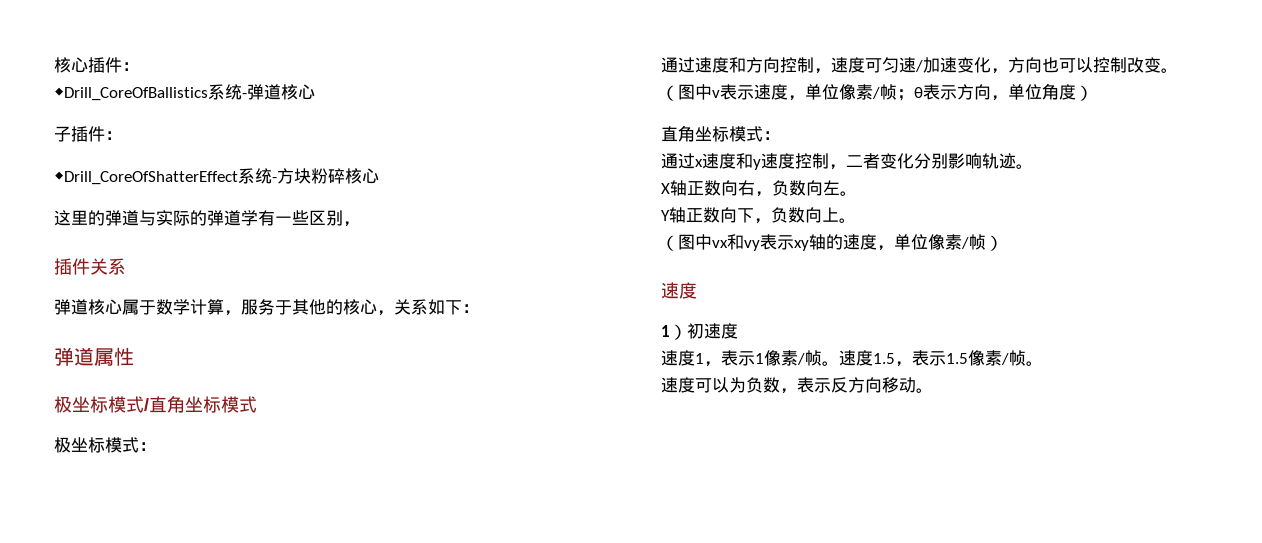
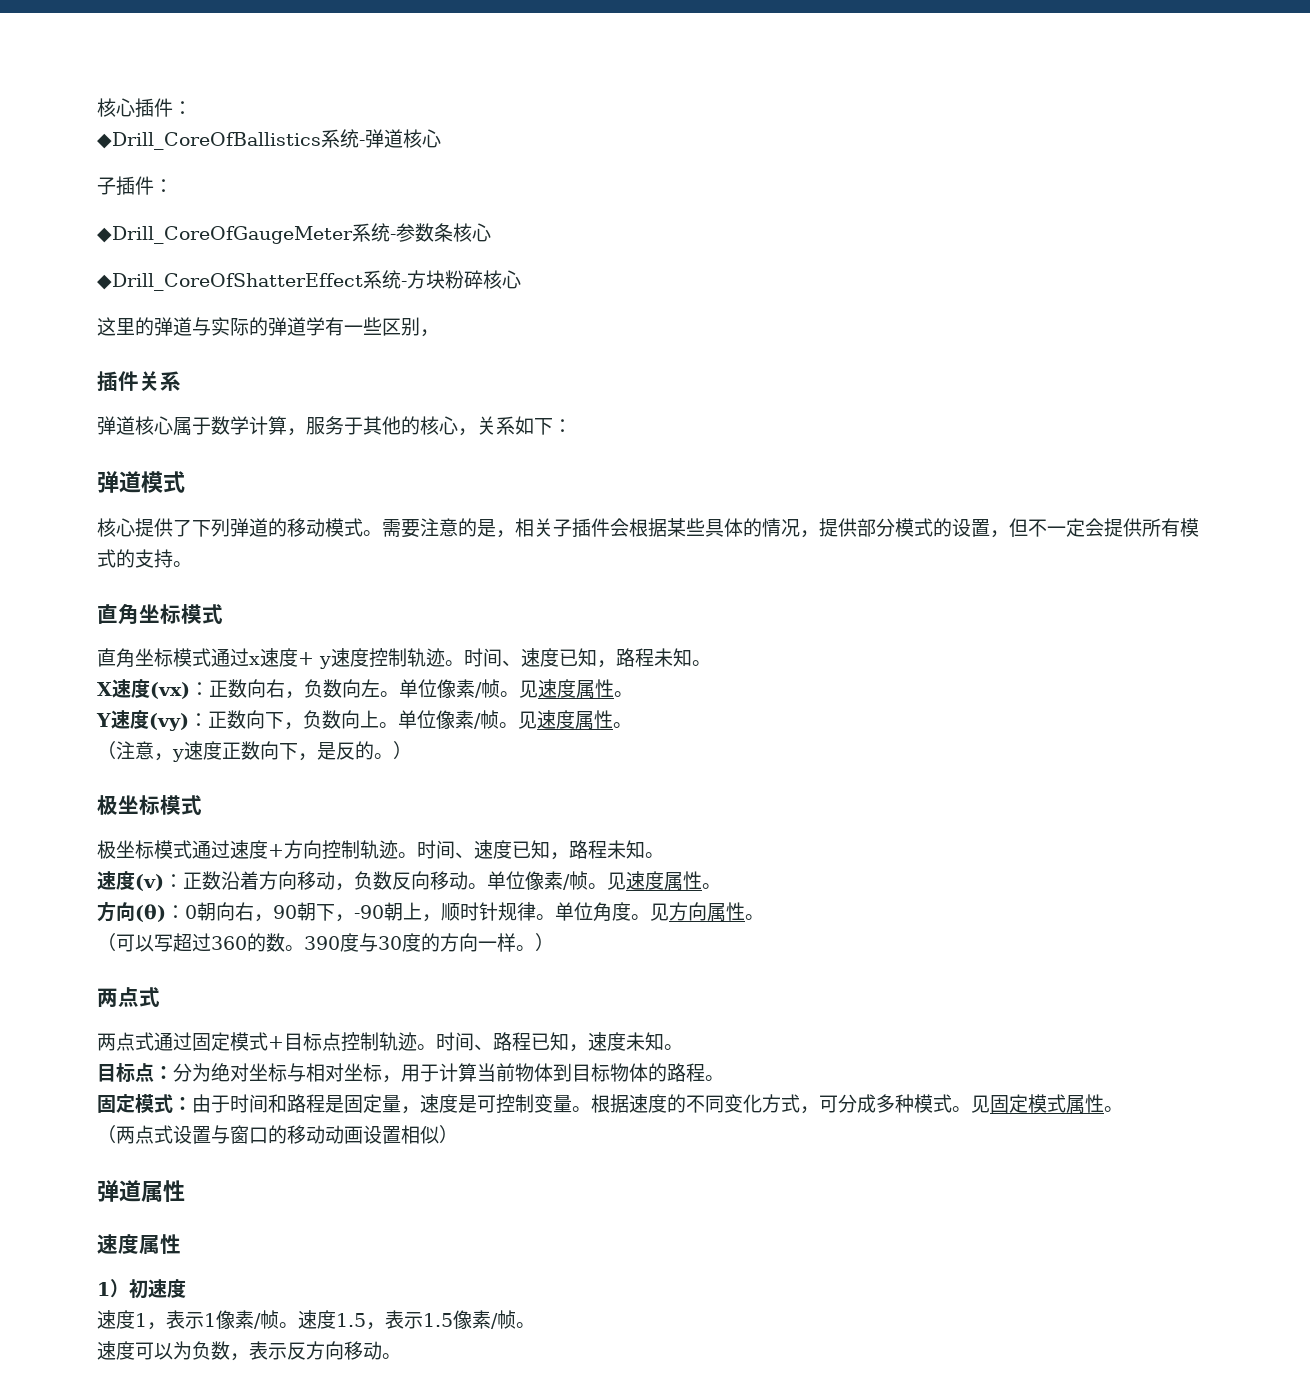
(122, 135) none -> [97,223,491,244] // ◆Drill_CoreOfGaugeMeter系统-参数条核心
[94,347,134,366] [54,396,257,413] [54,437,156,453] 属性 // 极坐标模式/直角坐标模式 // 极坐标模式： // -> [141,471,185,493] [97,518,1199,538] [97,549,192,568] [97,603,223,625] [97,648,711,669] [97,679,633,699] [96,710,632,731] [97,741,412,762] [97,795,202,815] [97,840,192,859] 模式 // 核心提供了下列弹道的移动模式。需要注意的是，相关子插件会根据某些具体的情况，提供部分模式的设置，但不一定会提供所有模式的支持。 // 直角坐标模式 // 直角坐标模式通过x速度+ y速度控制轨迹。时间、速度已知，路程未知。 // X速度(vx)：正数向右，负数向左。单位像素/帧。见速度属性。 // Y速度(vy)：正数向下，负数向上。单位像素/帧。见速度属性。 // （注意，y速度正数向下，是反的。） // 极坐标模式 // 极坐标模式
[729,57,746,73] 和 -> [268,844,284,857] +
[814,57,1178,74] [661,83,1093,101] [661,125,780,142] [661,153,1033,170] [661,180,857,197] [661,207,856,224] [661,234,1003,251] [661,282,697,299] ，速度可匀速/加速变化，方向也可以控制改变。 // （图中v表示速度，单位像素/帧；θ表示方向，单位角度） // 直角坐标模式： // 通过x速度和y速度控制，二者变化分别影响轨迹。 // X轴正数向右，负数向左。 // Y轴正数向下，负数向上。 // （图中vx和vy表示xy轴的速度，单位像素/帧） // 速度 -> [360,840,664,860] [97,871,721,891] [97,901,764,922] [97,933,554,952] [97,987,160,1007] [97,1032,683,1052] [97,1063,724,1083] [97,1094,1123,1114] [97,1125,458,1144] [97,1180,185,1202] [97,1234,181,1254] 轨迹。时间、速度已知，路程未知。 // 速度(v)：正数沿着方向移动，负数反向移动。单位像素/帧。见速度属性。 // 方向(θ)：0朝向右，90朝下，-90朝上，顺时针规律。单位角度。见方向属性。 // （可以写超过360的数。390度与30度的方向一样。） // 两点式 // 两点式通过固定模式+目标点控制轨迹。时间、路程已知，速度未知。 // 目标点：分为绝对坐标与相对坐标，用于计算当前物体到目标物体的路程。 // 固定模式：由于时间和路程是固定量，速度是可控制变量。根据速度的不同变化方式，可分成多种模式。见固定模式属性。 // （两点式设置与窗口的移动动画设置相似） // 弹道属性 // 速度属性

